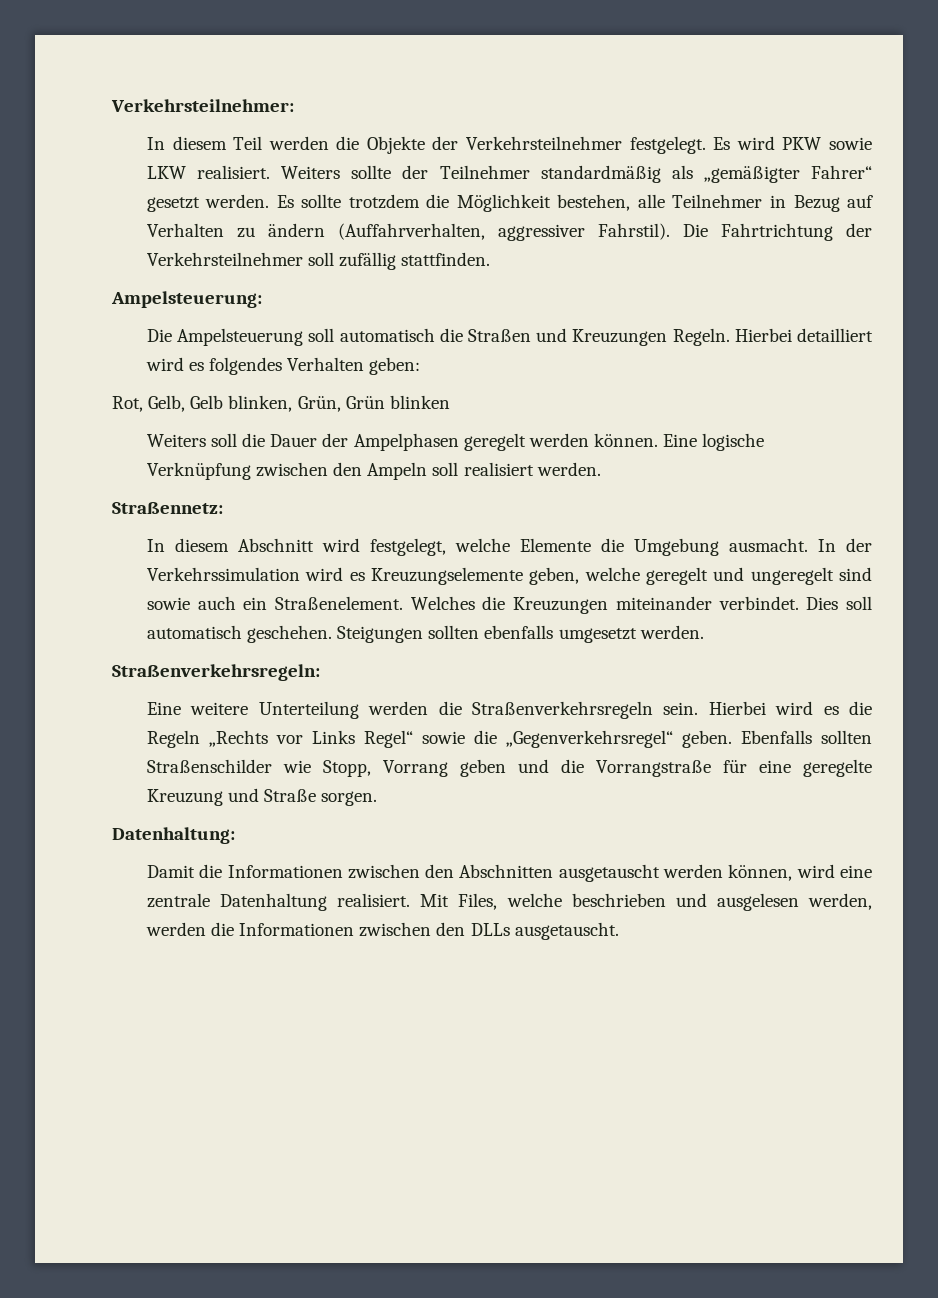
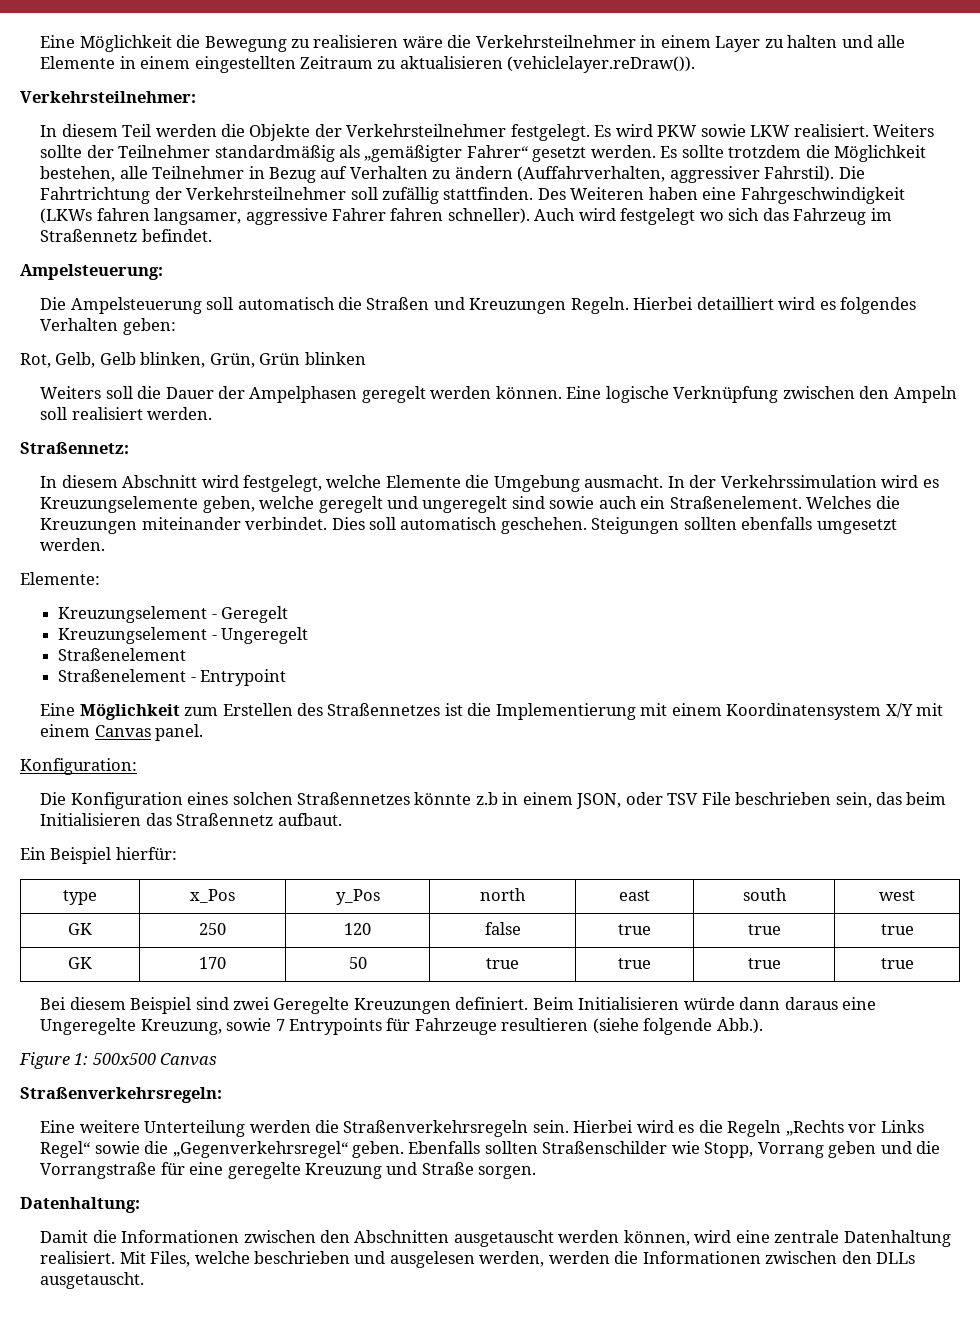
(111, 105) none -> [40,35,905,52] [40,56,696,73] Eine Möglichkeit die Bewegung zu realisieren wäre die Verkehrsteilnehmer in einem Layer zu halten und alle Elemente in einem eingestellten Zeitraum zu aktualisieren (vehiclelayer.reDraw()). //
(491, 259) none -> [537,187,905,204] [40,208,892,225] [40,229,212,242] Des Weiteren haben eine Fahrgeschwindigkeit (LKWs fahren langsamer, aggressive Fahrer fahren schneller). Auch wird festgelegt wo sich das Fahrzeug im Straßennetz befindet.
(704, 632) none -> [20,572,100,585] [58,606,289,623] [58,627,309,644] [58,648,187,661] [58,669,287,686] [40,703,944,720] [40,724,204,741] [20,758,137,775] [40,792,947,809] [40,813,342,826] [20,847,177,864] [63,890,97,905] [190,889,235,903] [335,889,380,905] [479,888,526,901] [619,890,650,901] [742,888,787,901] [879,890,915,901] [68,923,92,935] [199,923,226,935] [343,923,371,935] [484,922,521,935] [618,924,651,935] [747,924,781,935] [880,924,914,935] [68,957,92,969] [199,957,226,969] [348,957,367,969] [485,958,519,969] [618,958,651,969] [747,958,781,969] [880,958,914,969] [40,997,877,1014] [40,1018,763,1035] [19,1052,218,1069] // Elemente: // Kreuzungselement - Geregelt // Kreuzungselement - Ungeregelt // Straßenelement // Straßenelement - Entrypoint // Eine Möglichkeit zum Erstellen des Straßennetzes ist die Implementierung mit einem Koordinatensystem X/Y mit einem Canvas panel. // Konfiguration: // Die Konfiguration eines solchen Straßennetzes könnte z.b in einem JSON, oder TSV File beschrieben sein, das beim Initialisieren das Straßennetz aufbaut. // Ein Beispiel hierfür: // type | x_Pos | y_Pos | north | east | south | west // GK | 250 | 120 | false | true | true | true // GK | 170 | 50 | true | true | true | true // Bei diesem Beispiel sind zwei Geregelte Kreuzungen definiert. Beim Initialisieren würde dann daraus eine Ungeregelte Kreuzung, sowie 7 Entrypoints für Fahrzeuge resultieren (siehe folgende Abb.). // Figure 1: 500x500 Canvas

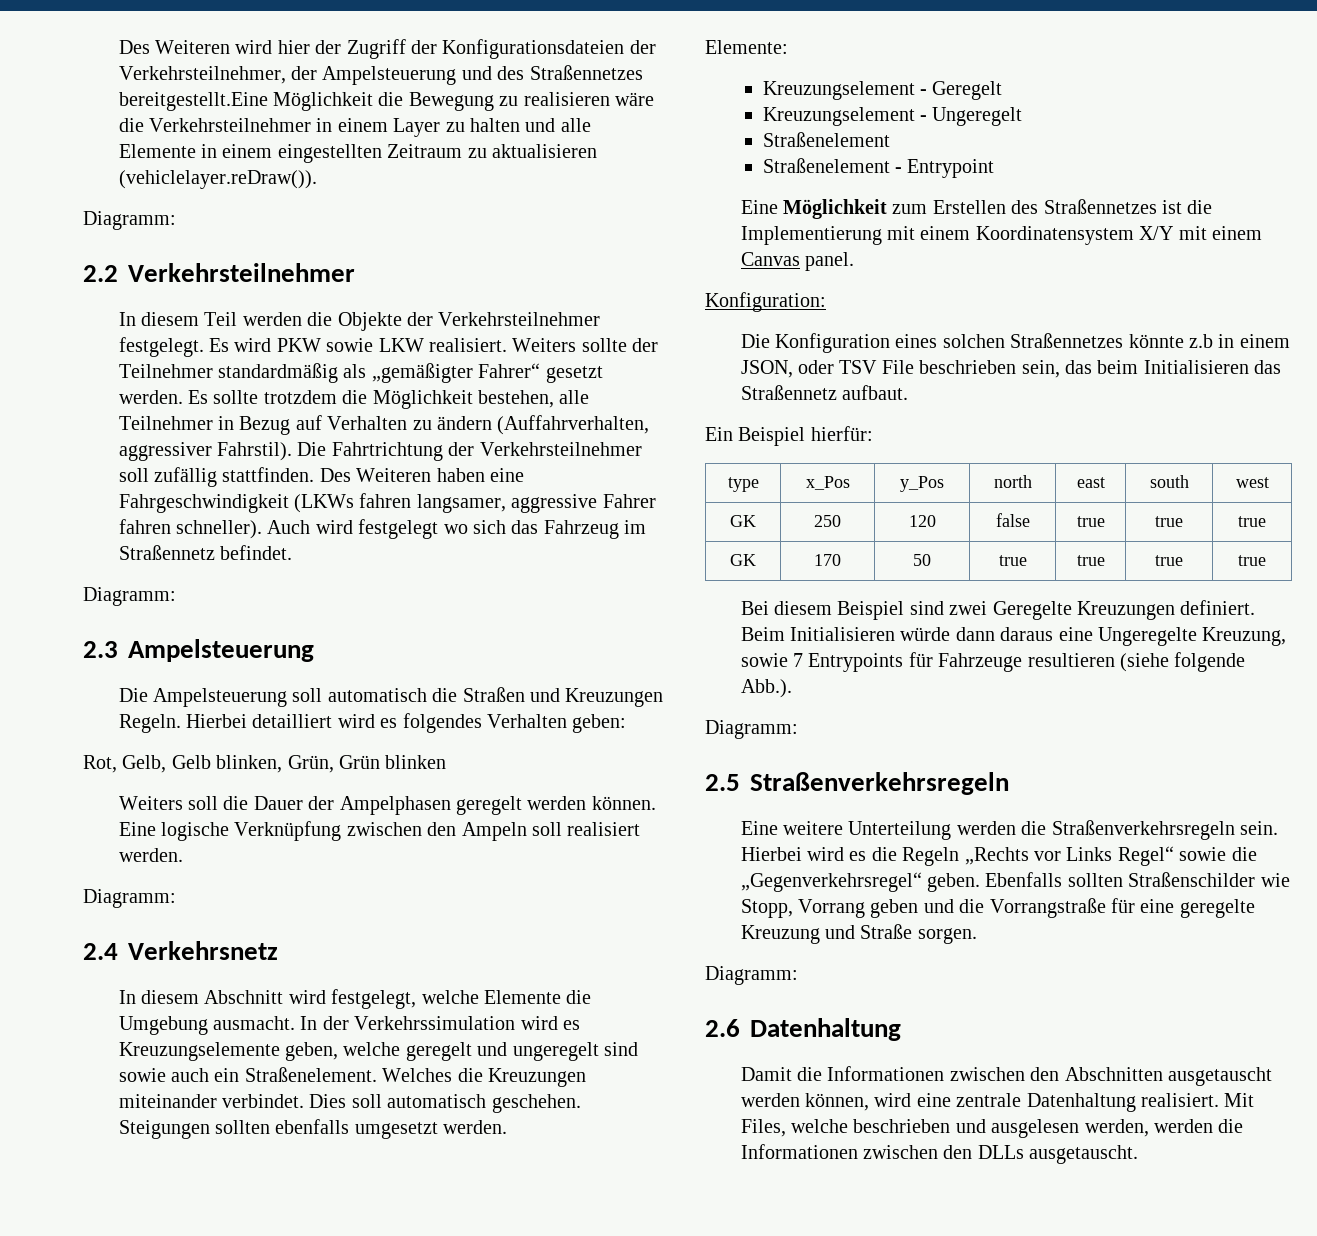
[40,35,76,48] Eine -> [118,39,656,59] [118,65,643,85] [118,92,268,111] Des Weiteren wird hier der Zugriff der Konfigurationsdateien der Verkehrsteilnehmer, der Ampelsteuerung und des Straßennetzes bereitgestellt.Eine
[20,91,196,103] Verkehrsteilnehmer: -> [83,211,176,230] [83,263,355,282] Diagramm: // 2.2 Verkehrsteilnehmer
[20,264,163,280] Ampelsteuerung: -> [83,587,176,606] [83,639,314,662] Diagramm: // 2.3 Ampelsteuerung
[20,442,129,454] Straßennetz: -> [83,889,176,908] [83,941,278,960] Diagramm: // 2.4 Verkehrsnetz
[19,1052,218,1069] [20,1087,222,1103] Figure 1: 500x500 Canvas // Straßenverkehrsregeln: -> [705,720,798,739] [705,772,1009,795] Diagramm: // 2.5 Straßenverkehrsregeln
[20,1197,140,1213] Datenhaltung: -> [705,966,798,985] [705,1018,901,1041] Diagramm: // 2.6 Datenhaltung

